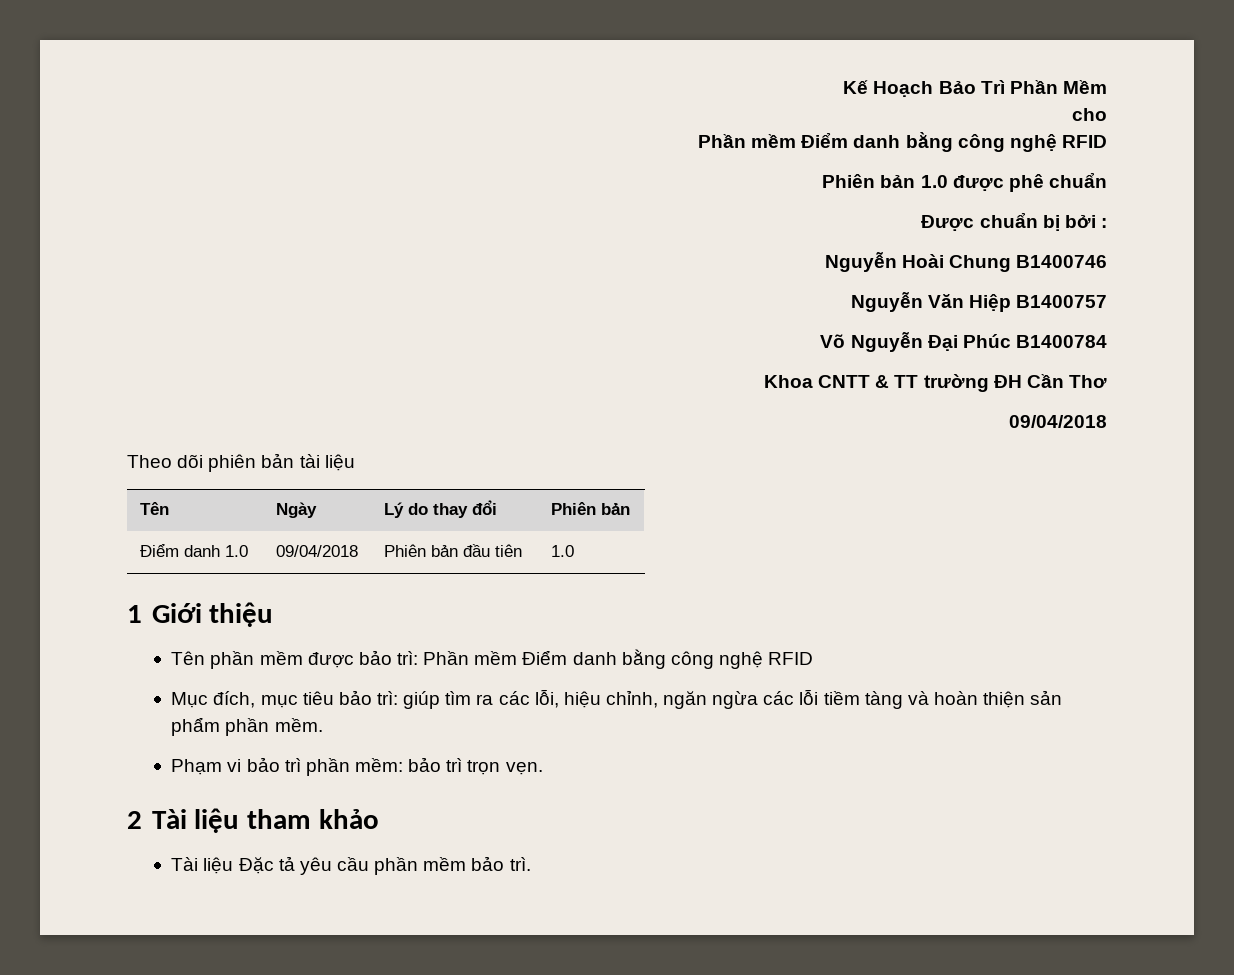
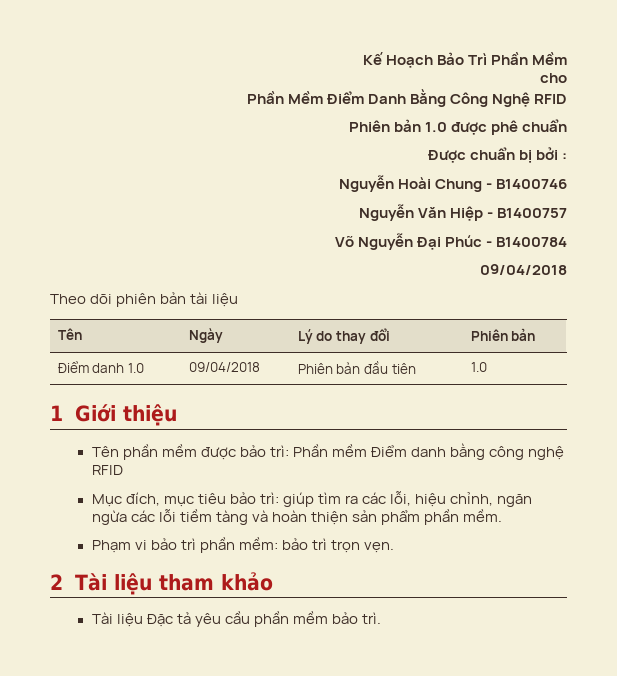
[751,132,1057,152] mềm Điểm danh bằng công nghệ -> [287,89,530,107] Mềm Điểm Danh Bằng Công Nghệ
(1011, 263) none -> [485,183,492,189] -
(1011, 303) none -> [486,212,493,218] -
(1011, 341) none -> [485,241,492,247] -
[764,374,1107,392] // Khoa CNTT & TT trường ĐH Cần Thơ -> (567, 242) none

